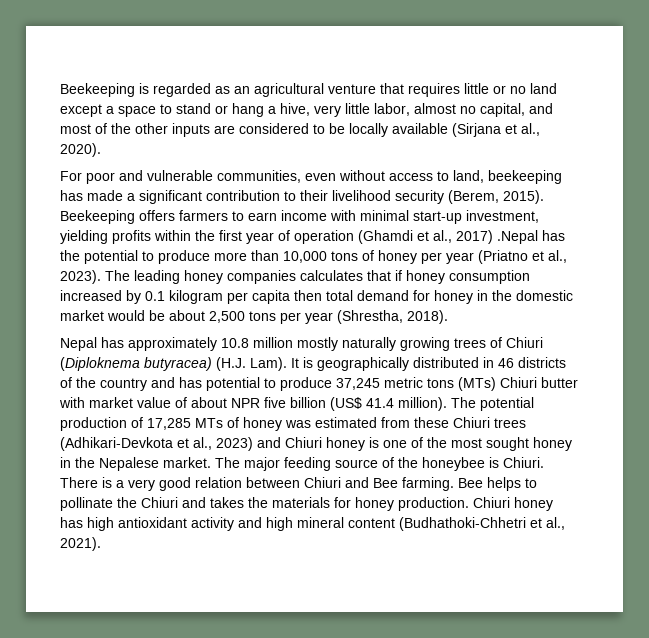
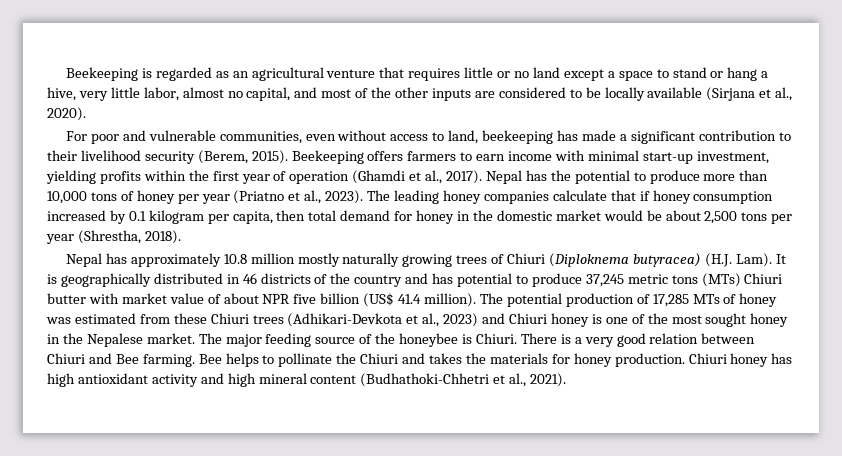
[456,230,538,244] 2017) .Nepal -> [446,170,522,184] 2017). Nepal
[300,270,363,281] calculates -> [552,190,607,201] calculate
[252,290,290,304] capita -> [232,211,273,224] capita,

